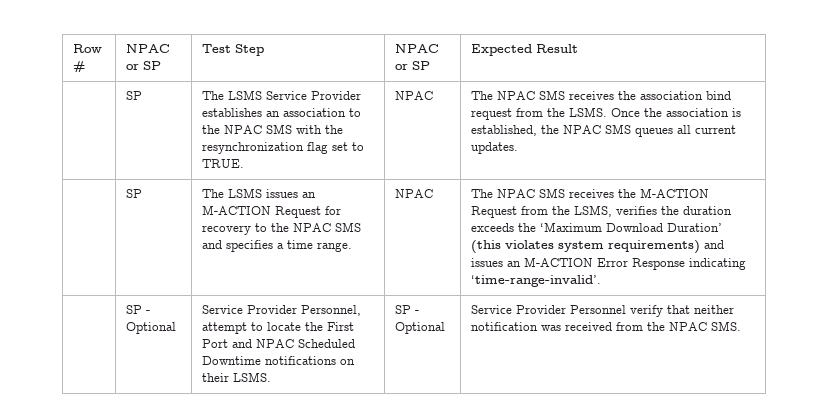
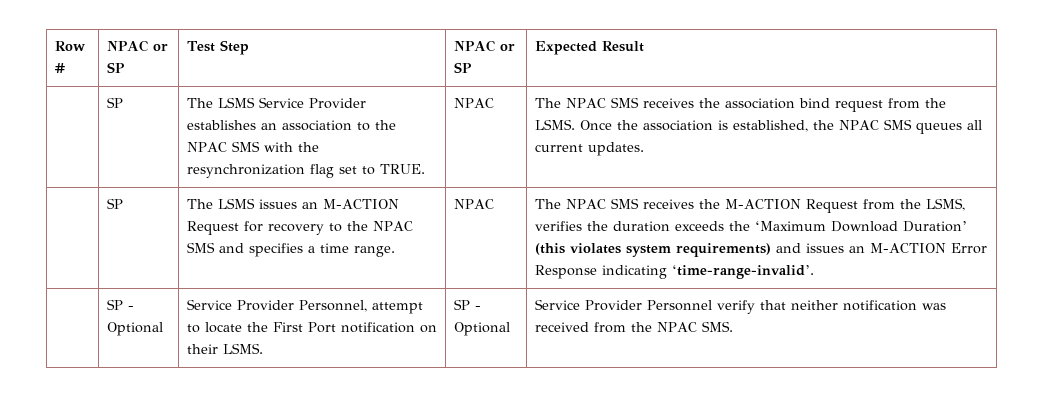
[231,339,355,348] [201,356,336,365] and NPAC Scheduled Downtime notifications -> [340,322,415,333] notification

